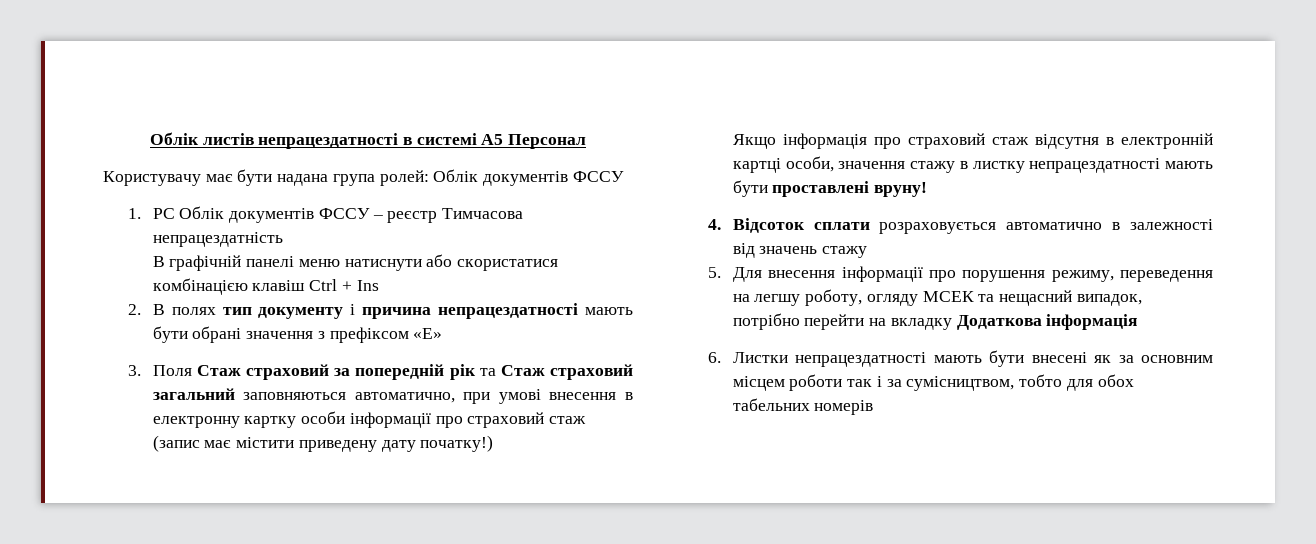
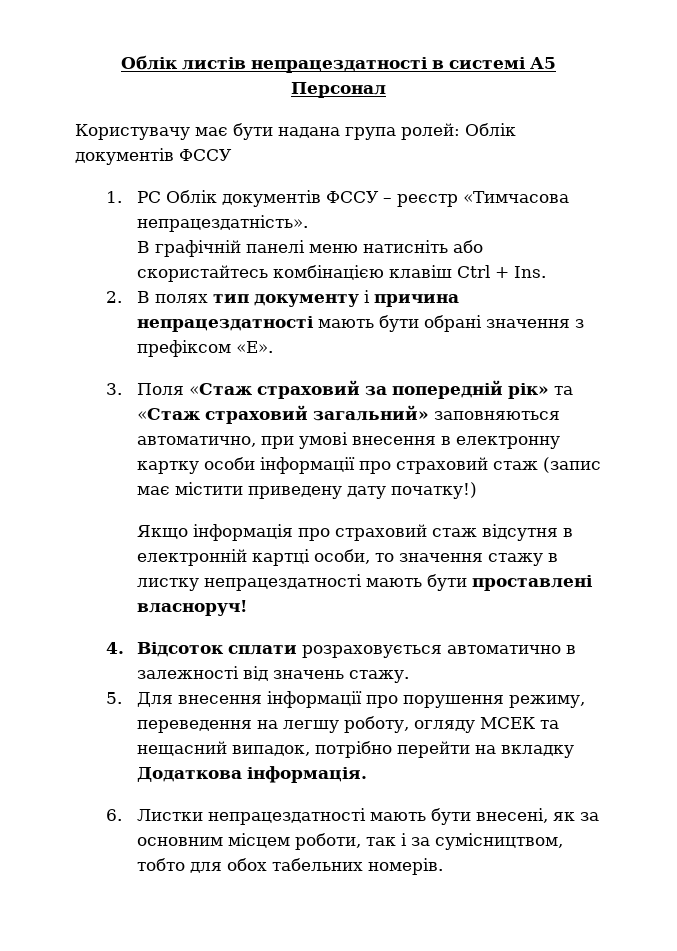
[442,208,524,219] [152,232,283,247] Тимчасова непрацездатність -> [462,191,569,203] [136,215,308,232] «Тимчасова непрацездатність».
[344,254,559,271] натиснути або скористатися -> [362,240,483,253] [136,265,268,282] натисніть або скористайтесь
[356,280,379,291] Ins -> [513,266,546,278] Ins.
[413,328,443,339] «Е» -> [235,341,273,353] «Е».
[196,365,241,376] Стаж -> [188,383,252,395] «Стаж
[449,364,633,380] [152,388,235,400] рік та Стаж страховий загальний -> [507,383,573,399] [136,405,429,424] рік» та «Стаж страховий загальний»
(834, 164) none -> [374,553,394,562] то
[874,182,928,197] вруну! -> [136,600,247,616] власноруч!
[822,246,868,258] стажу -> [348,670,409,683] стажу.
[1046,314,1138,330] інформація -> [246,766,367,783] інформація.
[1031,352,1087,363] внесені -> [475,808,548,823] внесені,
[789,374,843,391] роботи -> [294,833,361,850] роботи,
[814,400,874,415] номерів -> [367,858,443,875] номерів.

